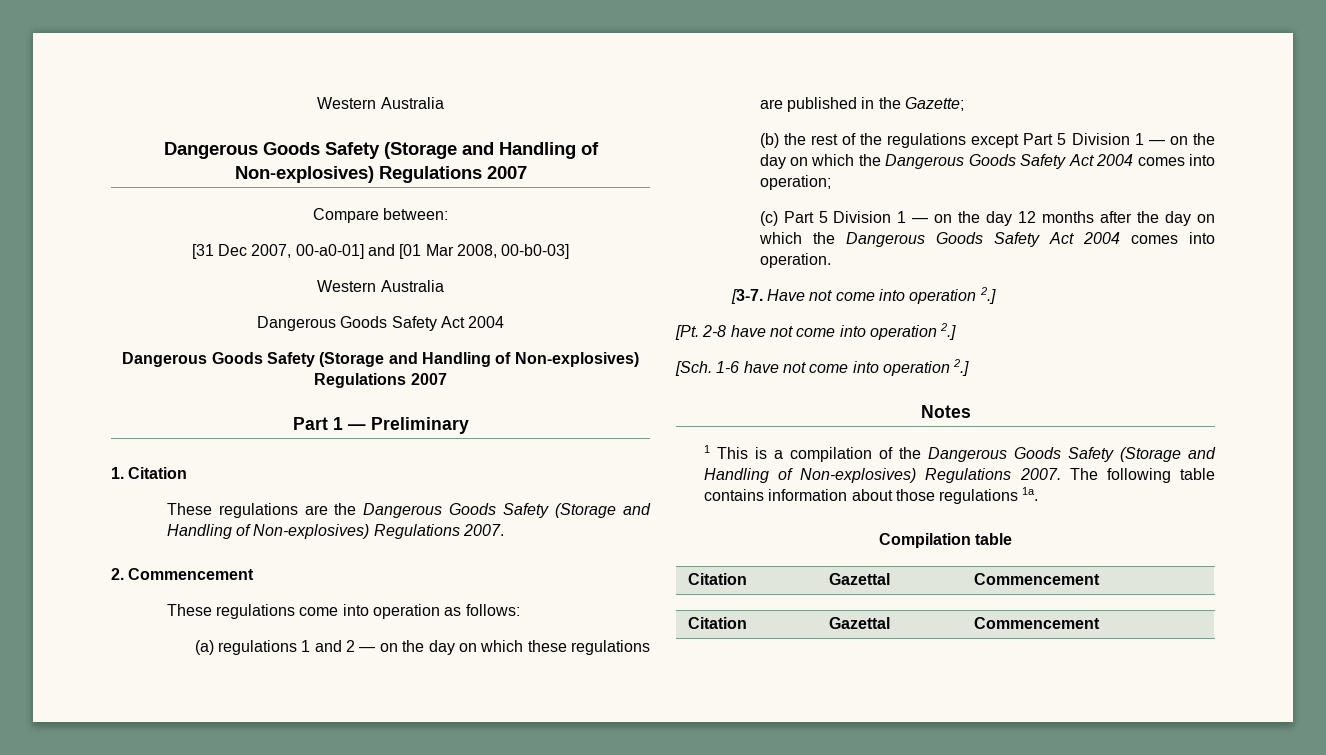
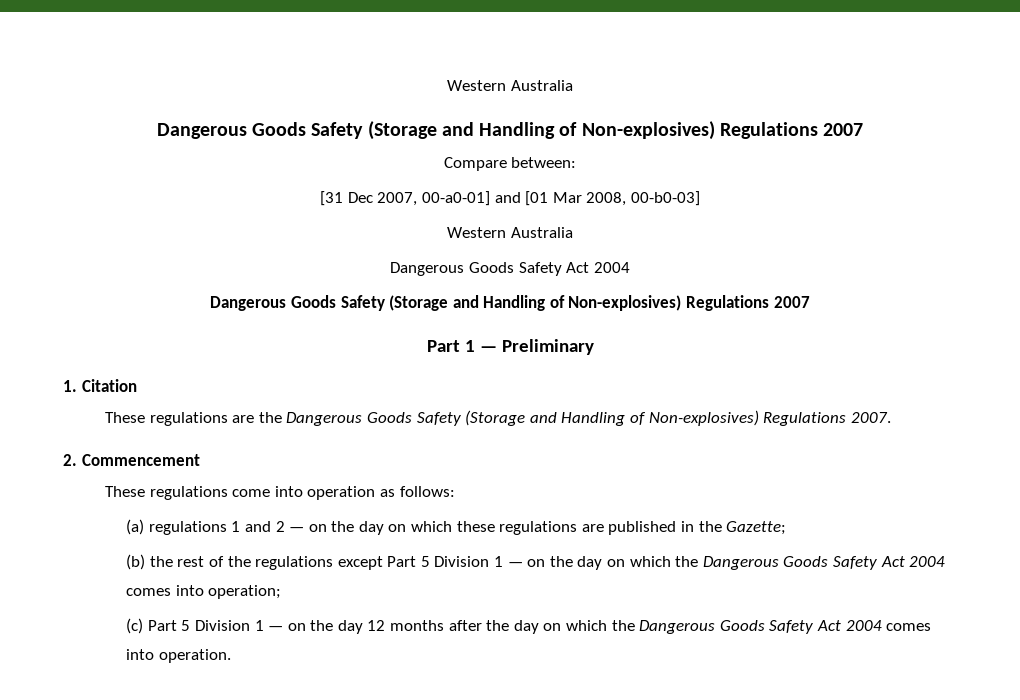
[730,287,996,304] [675,323,957,340] [675,359,970,376] [920,405,971,418] [703,445,1216,462] [703,468,1215,483] [703,487,1039,504] [878,533,1013,548] [688,573,748,585] [829,573,891,585] [974,573,1101,585] [688,617,748,629] [829,617,891,629] [974,617,1101,629] // [3-7. Have not come into operation 2.] // [Pt. 2-8 have not come into operation 2.] // [Sch. 1-6 have not come into operation 2.] // Notes // 1 This is a compilation of the Dangerous Goods Safety (Storage and Handling of Non-explosives) Regulations 2007. The following table contains information about those regulations 1a. // Compilation table // Citation | Gazettal | Commencement // Citation | Gazettal | Commencement -> (231, 656) none

